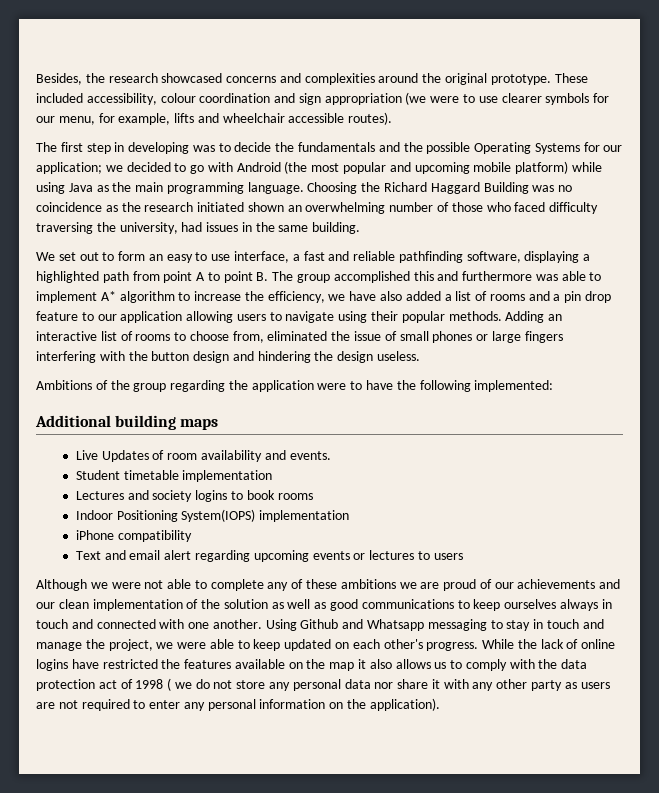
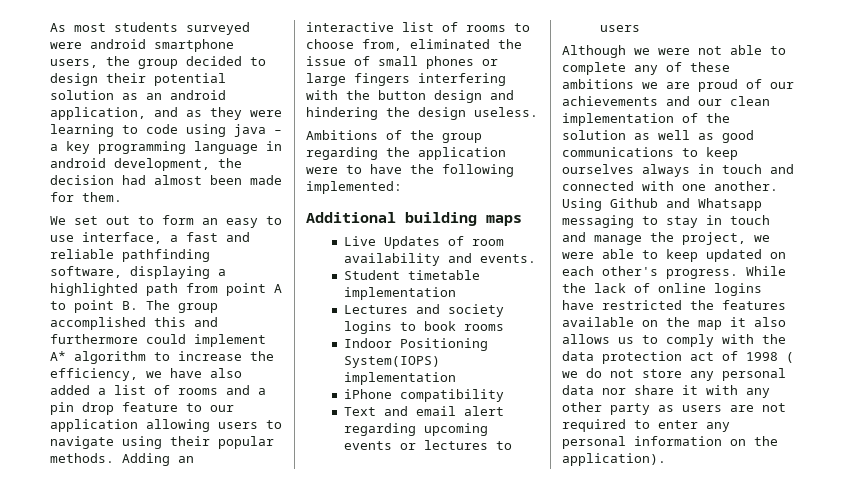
[36,73,588,85] [36,92,610,105] [36,112,393,125] [36,142,623,154] [36,161,602,174] [36,182,573,194] [36,202,599,214] [36,222,361,234] Besides, the research showcased concerns and complexities around the original prototype. These included accessibility, colour coordination and sign appropriation (we were to use clearer symbols for our menu, for example, lifts and wheelchair accessible routes). // The first step in developing was to decide the fundamentals and the possible Operating Systems for our application; we decided to go with Android (the most popular and upcoming mobile platform) while using Java as the main programming language. Choosing the Richard Haggard Building was no coincidence as the research initiated shown an overwhelming number of those who faced difficulty traversing the university, had issues in the same building. -> [50,22,250,35] [50,39,234,52] [50,56,266,69] [50,73,226,86] [50,90,226,100] [50,107,282,120] [50,124,282,137] [50,141,282,154] [50,158,242,171] [50,175,282,185] [50,192,122,202] As most students surveyed were android smartphone users, the group decided to design their potential solution as an android application, and as they were learning to code using java – a key programming language in android development, the decision had almost been made for them.
[535,271,602,281] was able to -> [146,334,186,344] could

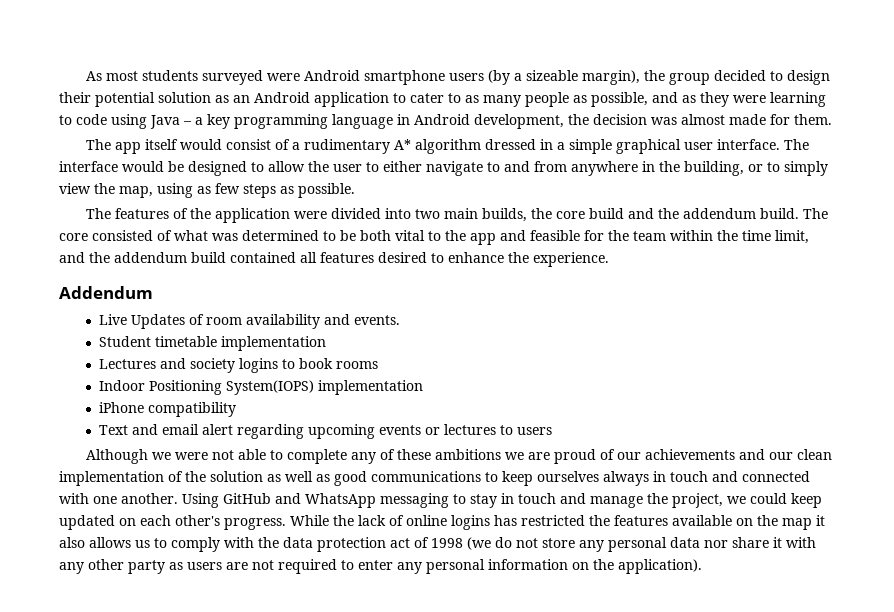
[90,39,234,52] [50,59,98,68] android smartphone users, -> [304,70,641,85] Android smartphone users (by a sizeable margin),
[170,90,226,100] [50,107,146,120] android application, -> [254,92,648,107] Android application to cater to as many people as possible,
[234,124,266,137] java -> [150,115,180,129] Java
[50,158,106,168] android -> [414,114,470,125] Android
[122,175,242,185] had almost been -> [651,114,725,125] was almost
[50,215,282,228] [50,232,250,244] [50,249,210,262] [50,266,226,279] [50,283,282,296] [50,300,218,313] [50,317,218,330] [50,334,266,347] [50,351,274,364] [50,368,242,381] [50,385,266,395] [50,402,234,415] [50,419,282,432] [50,436,274,449] [50,453,194,466] [306,22,530,32] [306,39,522,51] [306,56,498,69] [306,73,506,86] [306,90,514,103] [306,107,538,120] [306,130,482,143] [306,147,506,160] [306,164,514,177] [306,181,402,194] [306,212,522,226] We set out to form an easy to use interface, a fast and reliable pathfinding software, displaying a highlighted path from point A to point B. The group accomplished this and furthermore could implement A* algorithm to increase the efficiency, we have also added a list of rooms and a pin drop feature to our application allowing users to navigate using their popular methods. Adding an interactive list of rooms to choose from, eliminated the issue of small phones or large fingers interfering with the button design and hindering the design useless. // Ambitions of the group regarding the application were to have the following implemented: // Additional building maps -> [86,139,810,154] [59,161,828,176] [59,183,355,198] [86,208,829,223] [59,230,809,245] [59,252,609,267] [59,286,153,299] The app itself would consist of a rudimentary A* algorithm dressed in a simple graphical user interface. The interface would be designed to allow the user to either navigate to and from anywhere in the building, or to simply view the map, using as few steps as possible. // The features of the application were divided into two main builds, the core build and the addendum build. The core consisted of what was determined to be both vital to the app and feasible for the team within the time limit, and the addendum build contained all features desired to enhance the experience. // Addendum
[610,198,762,211] Github and Whatsapp -> [223,493,376,508] GitHub and WhatsApp
[562,249,658,259] were able to -> [750,493,787,504] could
[562,300,594,310] have -> [494,515,517,526] has
[786,352,794,363] [562,371,578,378] ( we -> [467,537,491,550] (we

